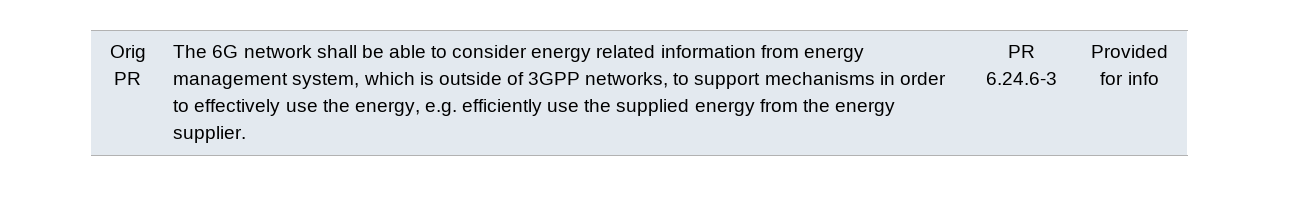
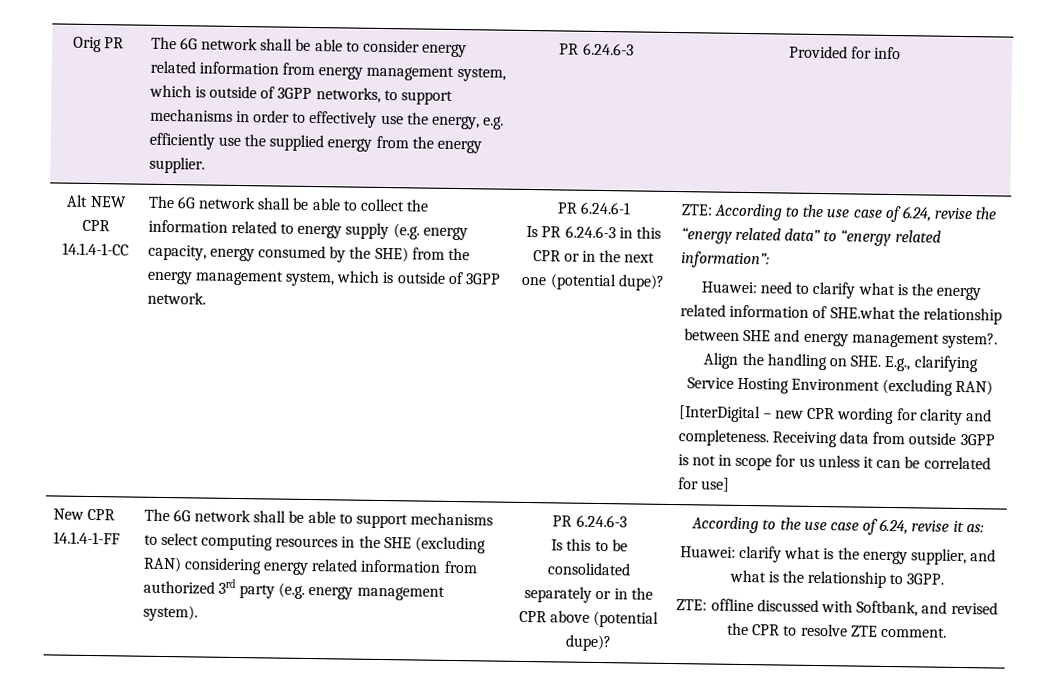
(1159, 78) none -> [66,194,127,208] [81,219,110,232] [62,242,129,256] [147,195,430,212] [147,219,468,241] [147,244,471,263] [146,270,502,287] [146,291,206,305] [556,201,632,215] [526,225,661,239] [532,249,656,263] [521,273,665,291] [680,203,998,223] [680,227,941,247] [680,251,770,269] [700,281,982,301] [680,304,1002,325] [684,328,998,349] [703,352,978,373] [686,377,994,396] [678,405,993,425] [677,429,995,448] [677,454,991,471] [677,477,730,492] [52,508,115,521] [52,531,120,545] [143,508,494,529] [143,532,487,554] [142,556,478,576] [142,578,445,601] [142,604,198,622] [552,514,627,528] [551,538,628,552] [547,562,631,576] [524,585,653,603] [518,610,660,628] [564,634,612,652] [691,516,984,535] [679,545,997,566] [728,569,945,588] [676,598,998,617] [727,622,947,638] // Alt NEW CPR 14.1.4-1-CC | The 6G network shall be able to collect the information related to energy supply (e.g. energy capacity, energy consumed by the SHE) from the energy management system, which is outside of 3GPP network. | PR 6.24.6-1 // Is PR 6.24.6-3 in this CPR or in the next one (potential dupe)? | ZTE: According to the use case of 6.24, revise the “energy related data” to “energy related information”: // Huawei: need to clarify what is the energy related information of SHE.what the relationship between SHE and energy management system?. Align the handling on SHE. E.g., clarifying Service Hosting Environment (excluding RAN) // [InterDigital – new CPR wording for clarity and completeness. Receiving data from outside 3GPP is not in scope for us unless it can be correlated for use] // New CPR 14.1.4-1-FF | The 6G network shall be able to support mechanisms to select computing resources in the SHE (excluding RAN) considering energy related information from authorized 3rd party (e.g. energy management system). | PR 6.24.6-3 // Is this to be consolidated separately or in the CPR above (potential dupe)? | According to the use case of 6.24, revise it as: // Huawei: clarify what is the energy supplier, and what is the relationship to 3GPP. // ZTE: offline discussed with Softbank, and revised the CPR to resolve ZTE comment.

